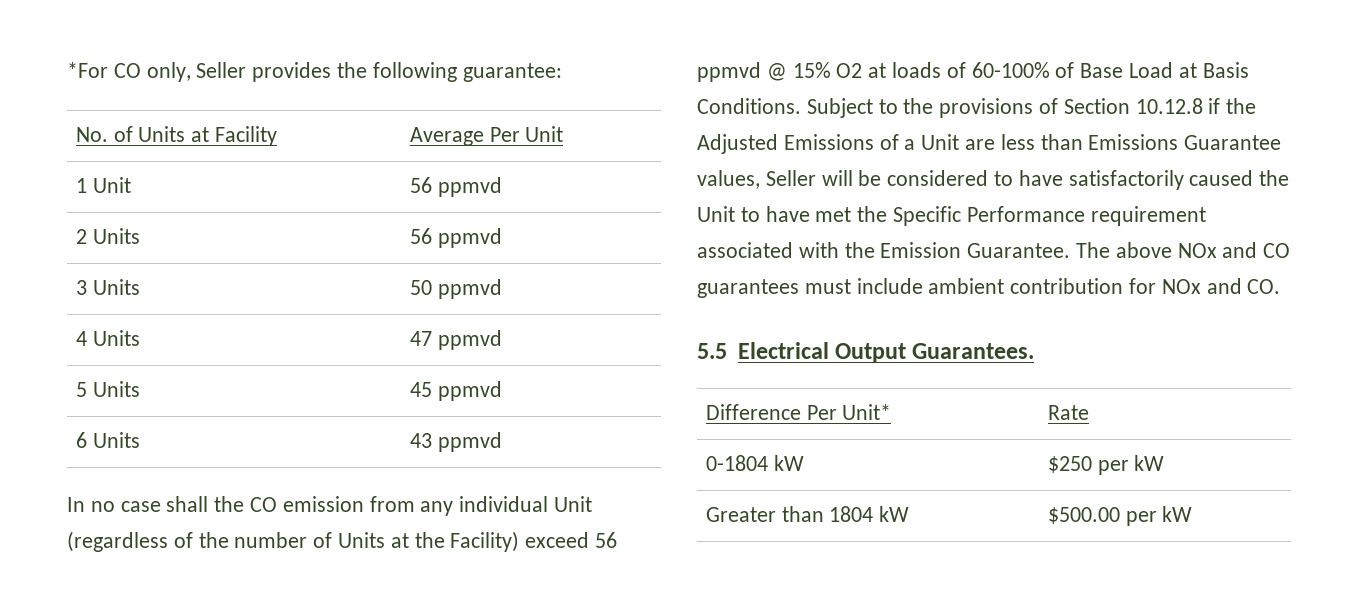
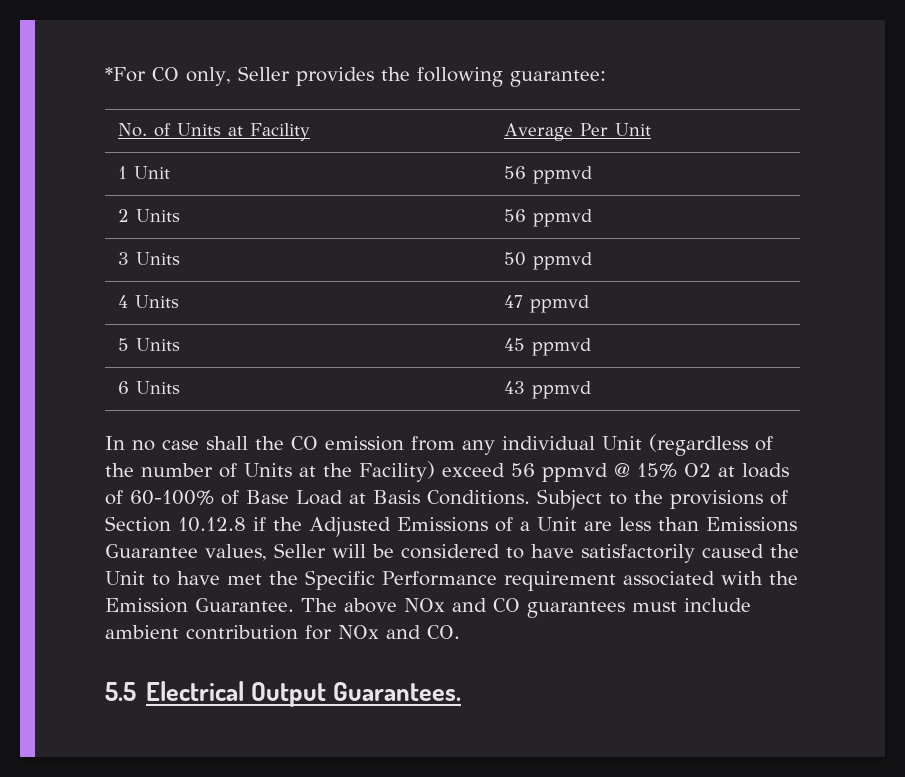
[705,404,892,420] [1047,405,1089,420] [705,455,804,471] [1047,455,1165,475] [705,506,910,522] [1047,506,1193,526] // Difference Per Unit* | Rate // 0-1804 kW | $250 per kW // Greater than 1804 kW | $500.00 per kW -> (462, 691) none

